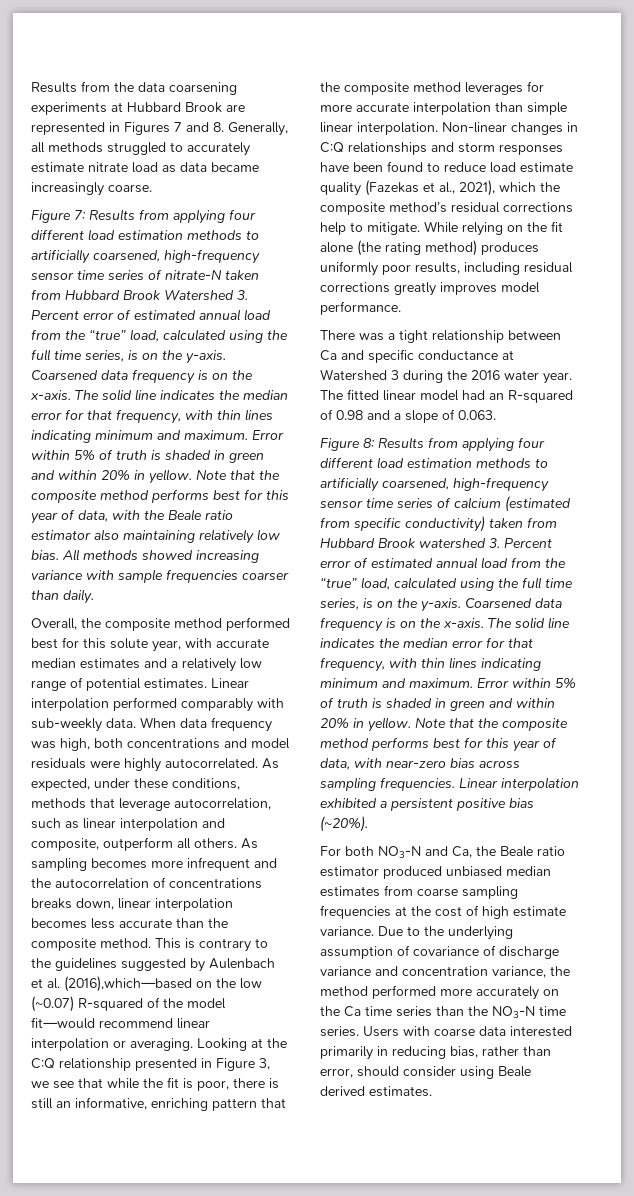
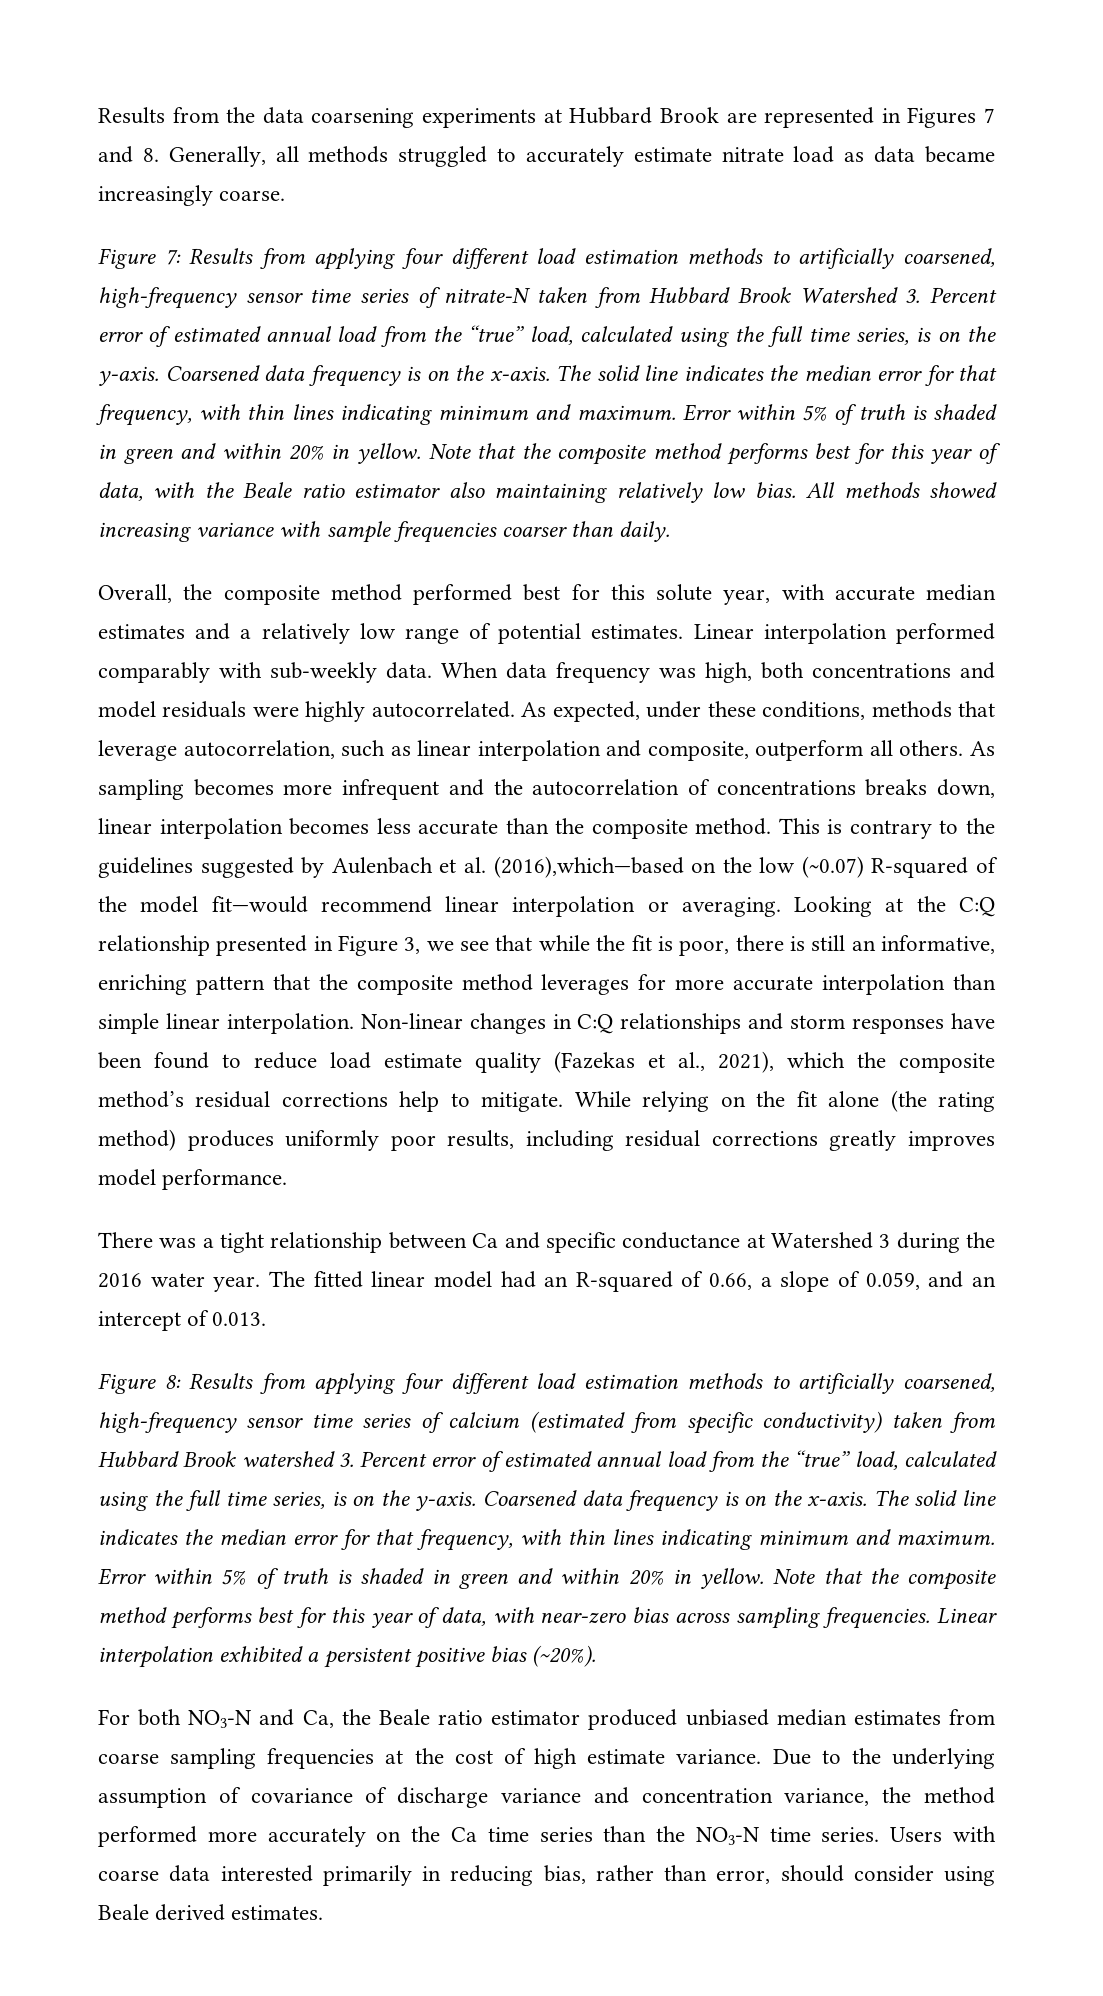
[336,410,390,420] 0.98 and -> [709,1273,753,1290] 0.66,
[458,410,496,420] 0.063. -> [865,1271,996,1290] [98,1310,267,1331] 0.059, and an intercept of 0.013.

